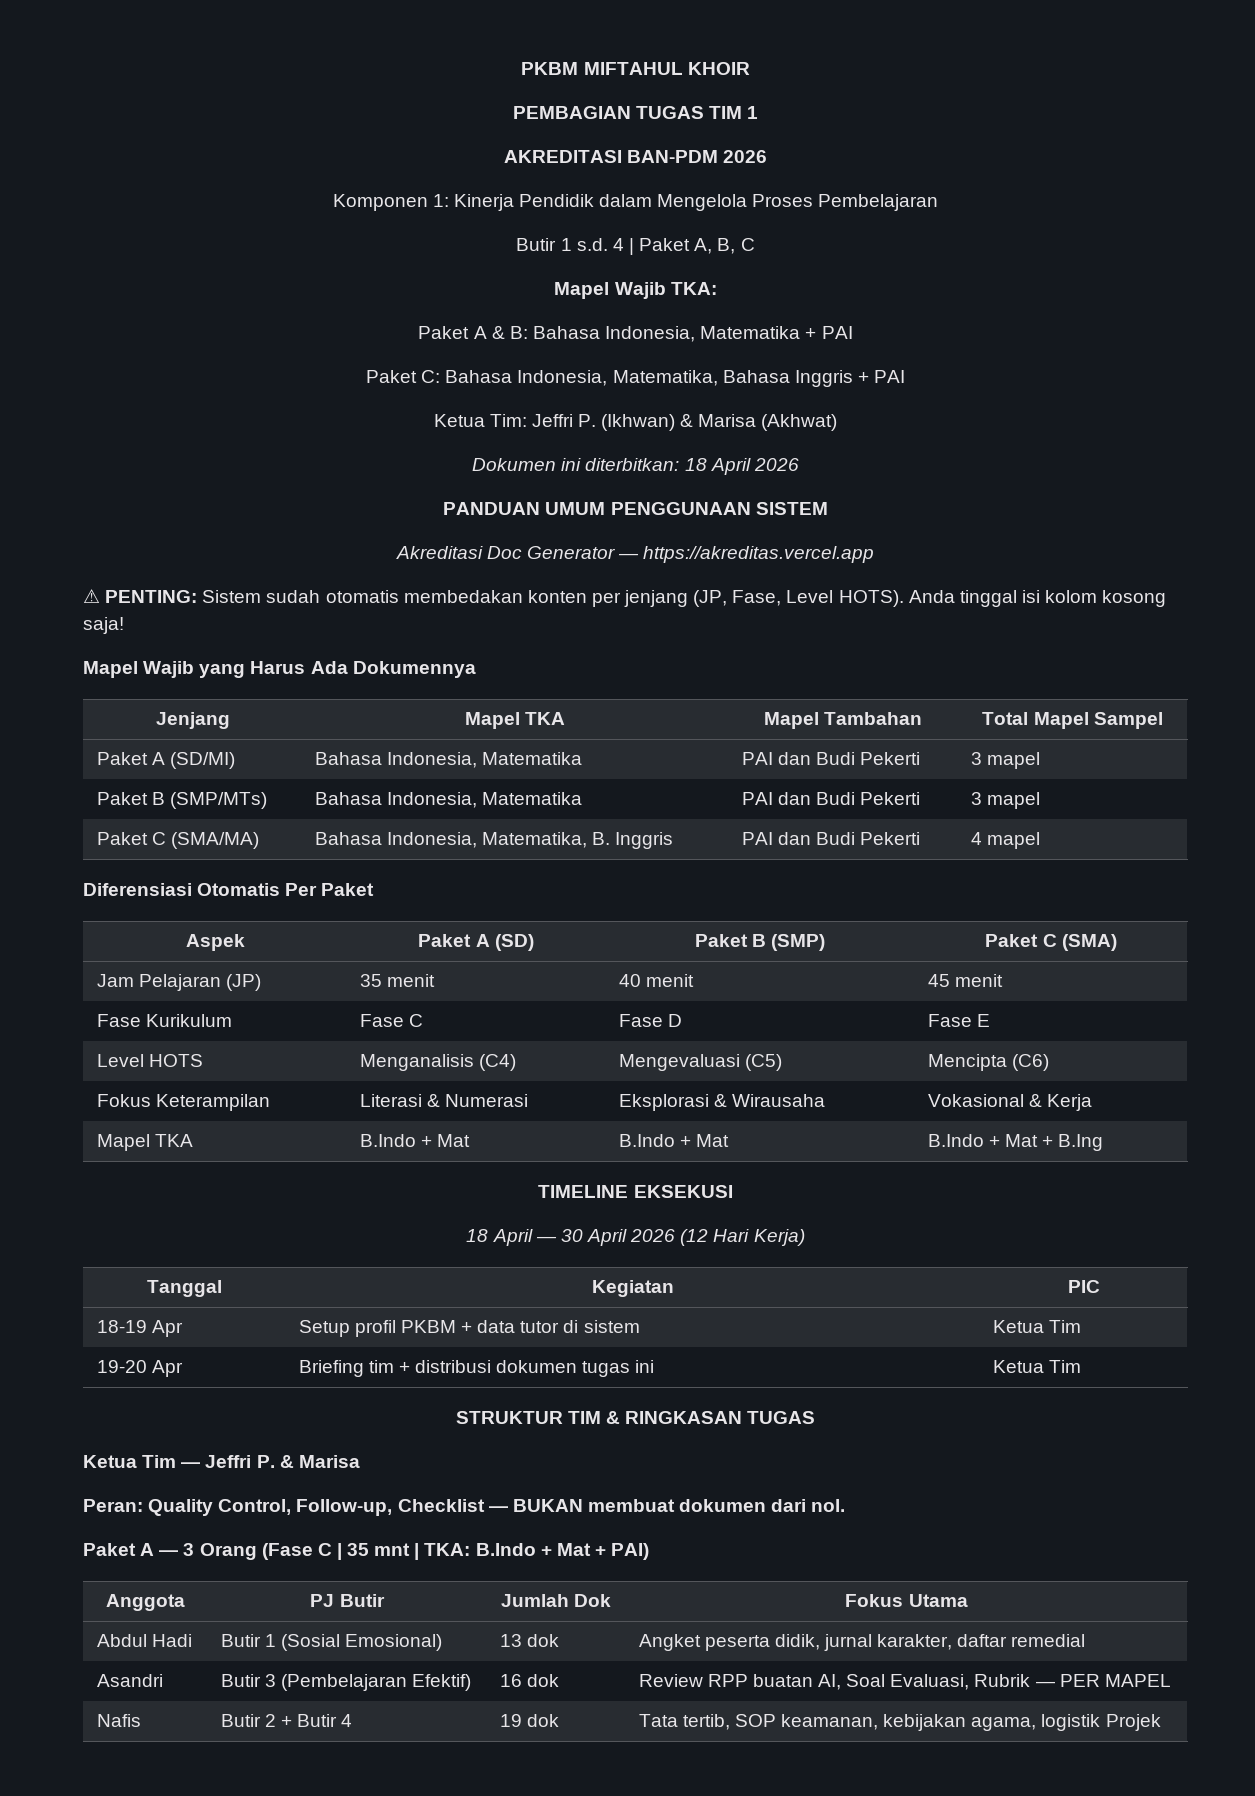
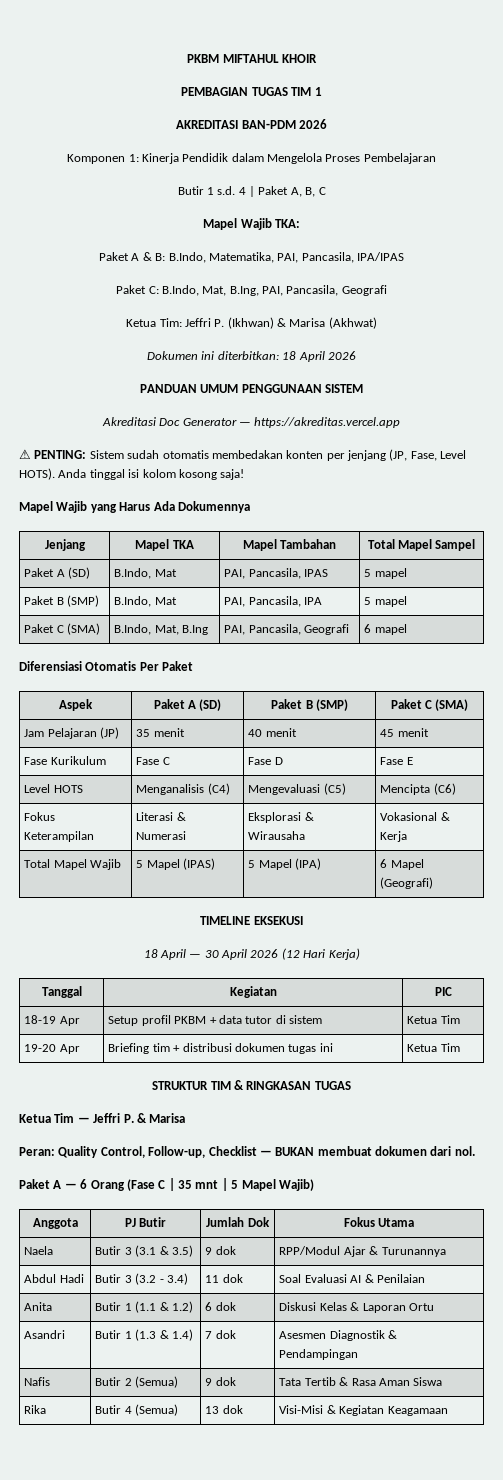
[533,326,853,342] [365,370,906,387] Bahasa Indonesia, Matematika + PAI // Paket C: Bahasa Indonesia, Matematika, Bahasa Inggris + PAI -> [168,252,404,263] [116,285,387,296] B.Indo, Matematika, PAI, Pancasila, IPA/IPAS // Paket C: B.Indo, Mat, B.Ing, PAI, Pancasila, Geografi
[169,752,235,769] [314,752,582,768] [741,752,921,765] [970,752,1040,769] [96,792,267,809] [314,792,582,808] [741,792,921,805] [970,792,1040,809] [96,832,259,849] [314,832,674,849] [741,832,921,845] [970,832,982,845] (SD/MI) | Bahasa Indonesia, Matematika | PAI dan Budi Pekerti | 3 mapel // Paket B (SMP/MTs) | Bahasa Indonesia, Matematika | PAI dan Budi Pekerti | 3 mapel // Paket C (SMA/MA) | Bahasa Indonesia, Matematika, B. Inggris | PAI dan Budi Pekerti | 4 -> [68,567,91,579] [114,568,177,579] [224,568,329,579] [364,568,407,579] [24,595,100,607] [114,596,177,607] [224,596,323,607] [364,596,407,607] [24,623,101,635] [114,624,209,635] [224,624,350,635] [364,624,372,633] (SD) | B.Indo, Mat | PAI, Pancasila, IPAS | 5 mapel // Paket B (SMP) | B.Indo, Mat | PAI, Pancasila, IPA | 5 mapel // Paket C (SMA) | B.Indo, Mat, B.Ing | PAI, Pancasila, Geografi | 6
[96,1134,193,1151] [359,1134,470,1147] [618,1134,729,1147] [927,1134,1104,1151] Mapel TKA | B.Indo + Mat | B.Indo + Mat | B.Indo + Mat + B.Ing -> [24,859,122,870] [136,858,216,870] [248,858,322,870] [380,859,424,870] [380,877,434,889] Total Mapel Wajib | 5 Mapel (IPAS) | 5 Mapel (IPA) | 6 Mapel (Geografi)
[183,1543,195,1556] 3 -> [80,1179,88,1189] 6
[424,1543,650,1560] TKA: B.Indo + Mat + PAI) -> [231,1179,314,1191] 5 Mapel Wajib)
[96,1634,192,1647] [220,1634,443,1651] [499,1634,559,1647] [638,1634,1086,1651] [96,1674,163,1687] [220,1674,472,1691] [499,1674,559,1687] [638,1674,1171,1690] [96,1714,141,1727] [220,1714,353,1727] [499,1714,559,1727] [638,1714,1161,1731] Abdul Hadi | Butir 1 (Sosial Emosional) | 13 dok | Angket peserta didik, jurnal karakter, daftar remedial // Asandri | Butir 3 (Pembelajaran Efektif) | 16 dok | Review RPP buatan AI, Soal Evaluasi, Rubrik — PER MAPEL // Nafis | Butir 2 + Butir 4 | 19 dok | Tata tertib, SOP keamanan, kebijakan agama, logistik Projek -> [24,1246,54,1255] [95,1245,193,1257] [205,1246,236,1255] [279,1246,446,1257] [24,1274,84,1283] [95,1273,188,1285] [205,1274,243,1283] [279,1274,425,1283] [24,1302,53,1311] [95,1301,193,1313] [205,1302,236,1311] [279,1302,434,1313] [24,1330,66,1339] [95,1329,193,1341] [205,1330,236,1339] [279,1330,398,1341] [279,1349,359,1360] [24,1377,51,1386] [95,1376,179,1388] [205,1377,236,1386] [279,1377,443,1386] [24,1405,47,1414] [95,1404,179,1416] [205,1405,243,1414] [279,1405,448,1416] Naela | Butir 3 (3.1 & 3.5) | 9 dok | RPP/Modul Ajar & Turunannya // Abdul Hadi | Butir 3 (3.2 - 3.4) | 11 dok | Soal Evaluasi AI & Penilaian // Anita | Butir 1 (1.1 & 1.2) | 6 dok | Diskusi Kelas & Laporan Ortu // Asandri | Butir 1 (1.3 & 1.4) | 7 dok | Asesmen Diagnostik & Pendampingan // Nafis | Butir 2 (Semua) | 9 dok | Tata Tertib & Rasa Aman Siswa // Rika | Butir 4 (Semua) | 13 dok | Visi-Misi & Kegiatan Keagamaan

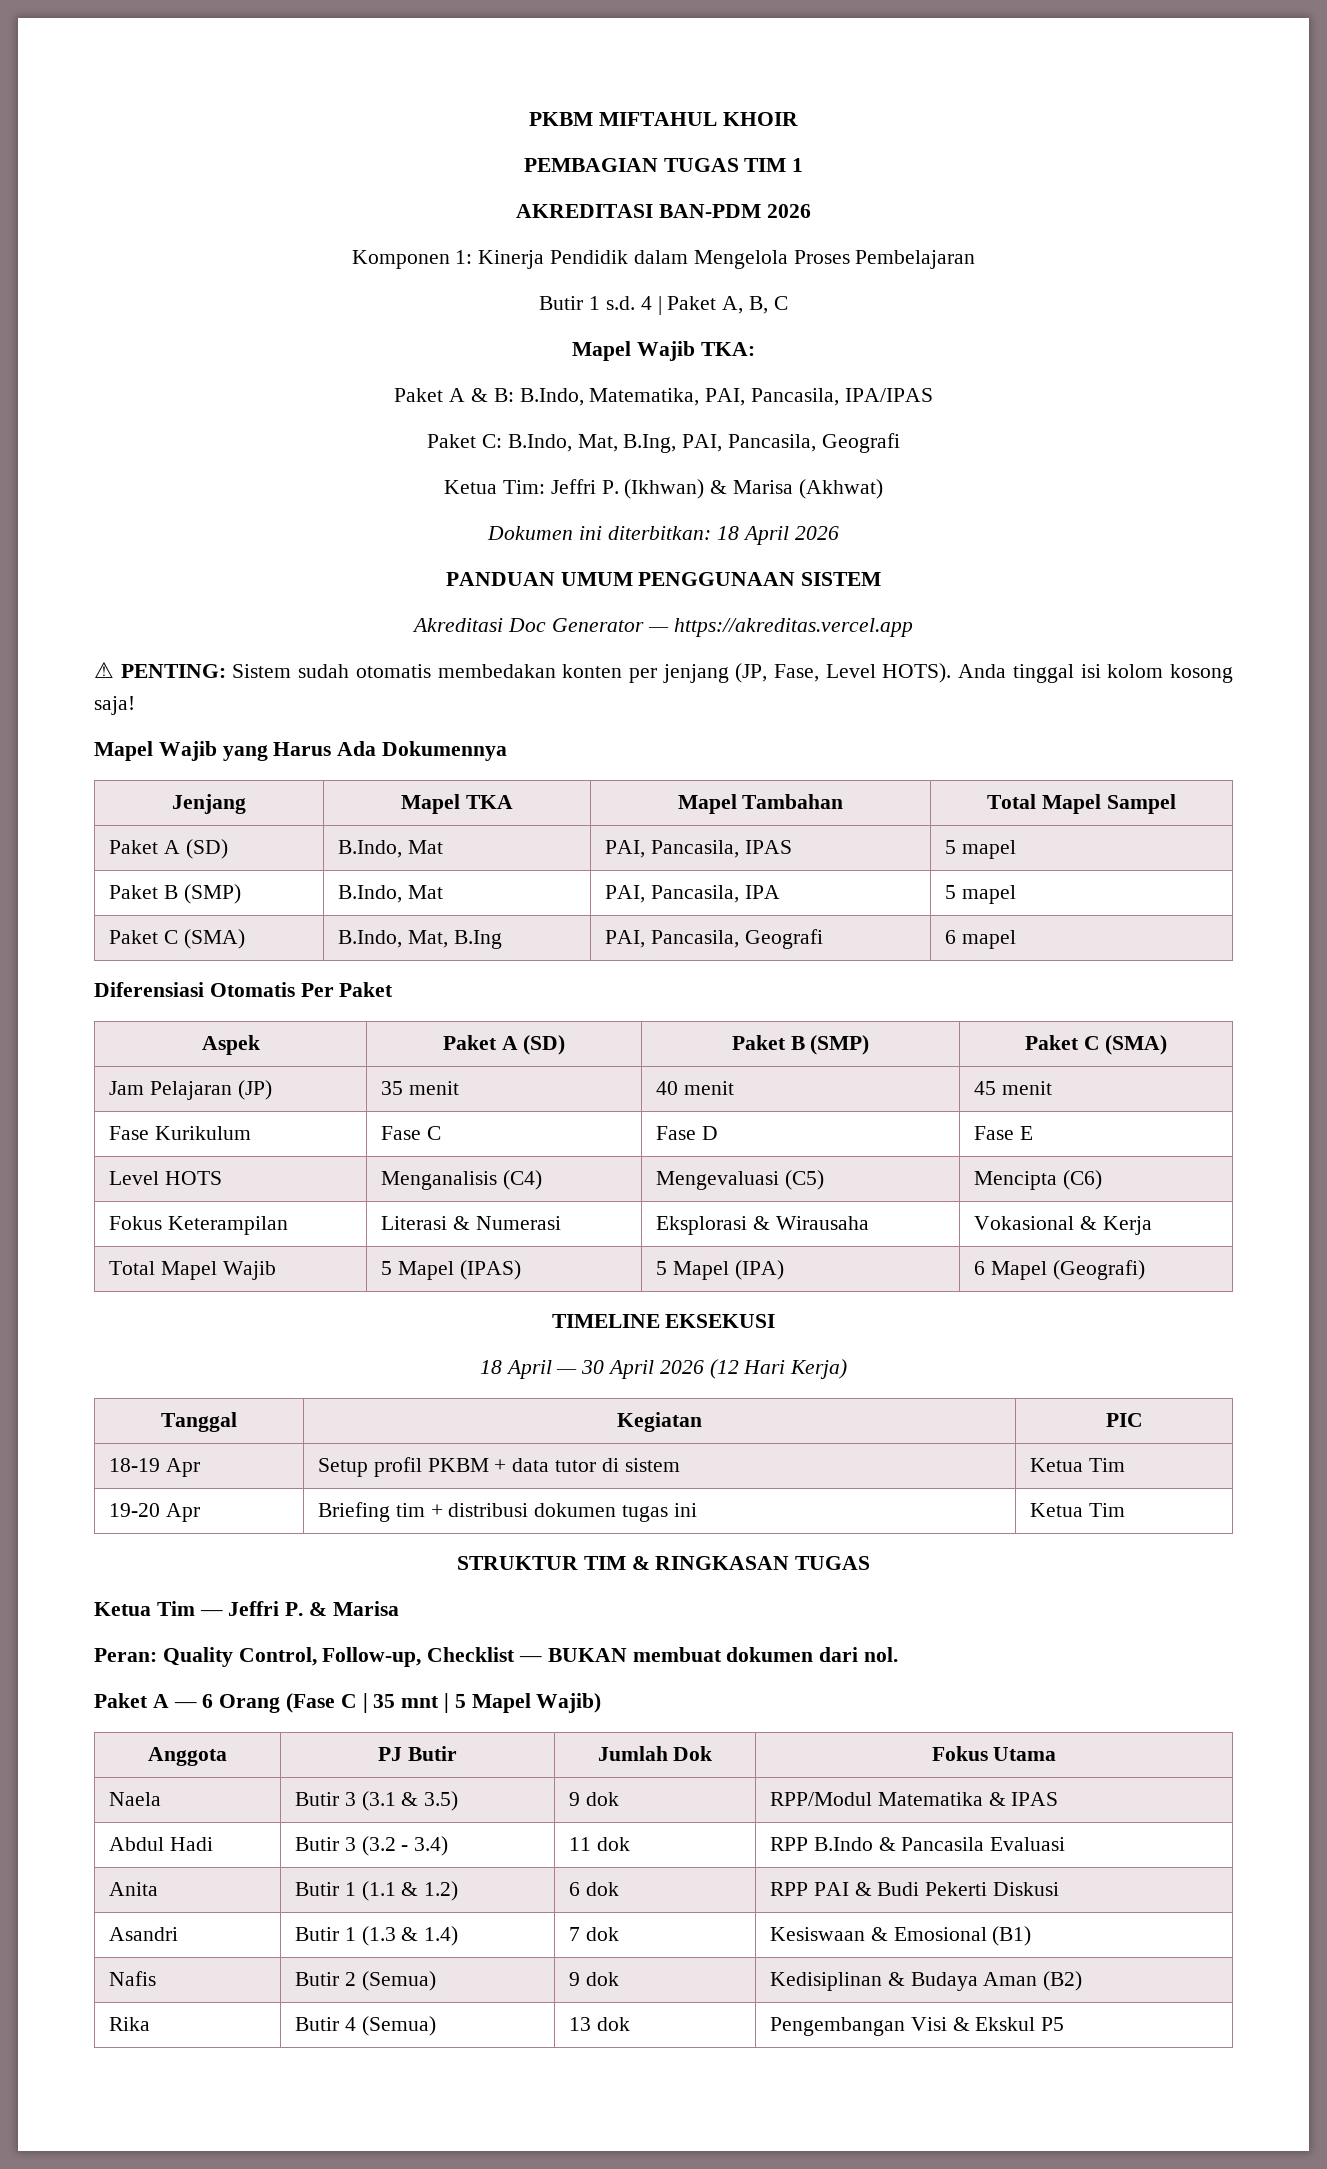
[343,1246,446,1257] Ajar & Turunannya -> [877,1792,1059,1806] Matematika & IPAS
[279,1274,425,1283] Soal Evaluasi AI & Penilaian -> [770,1837,1066,1851] RPP B.Indo & Pancasila Evaluasi
[279,1302,434,1313] Diskusi Kelas & Laporan Ortu -> [770,1882,1060,1896] RPP PAI & Budi Pekerti Diskusi
[279,1330,398,1341] [279,1349,359,1360] Asesmen Diagnostik & Pendampingan -> [770,1926,1032,1946] Kesiswaan & Emosional (B1)
[279,1377,443,1386] Tata Tertib & Rasa Aman Siswa -> [770,1971,1083,1991] Kedisiplinan & Budaya Aman (B2)
[279,1405,448,1416] Visi-Misi & Kegiatan Keagamaan -> [770,2017,1065,2036] Pengembangan Visi & Ekskul P5

